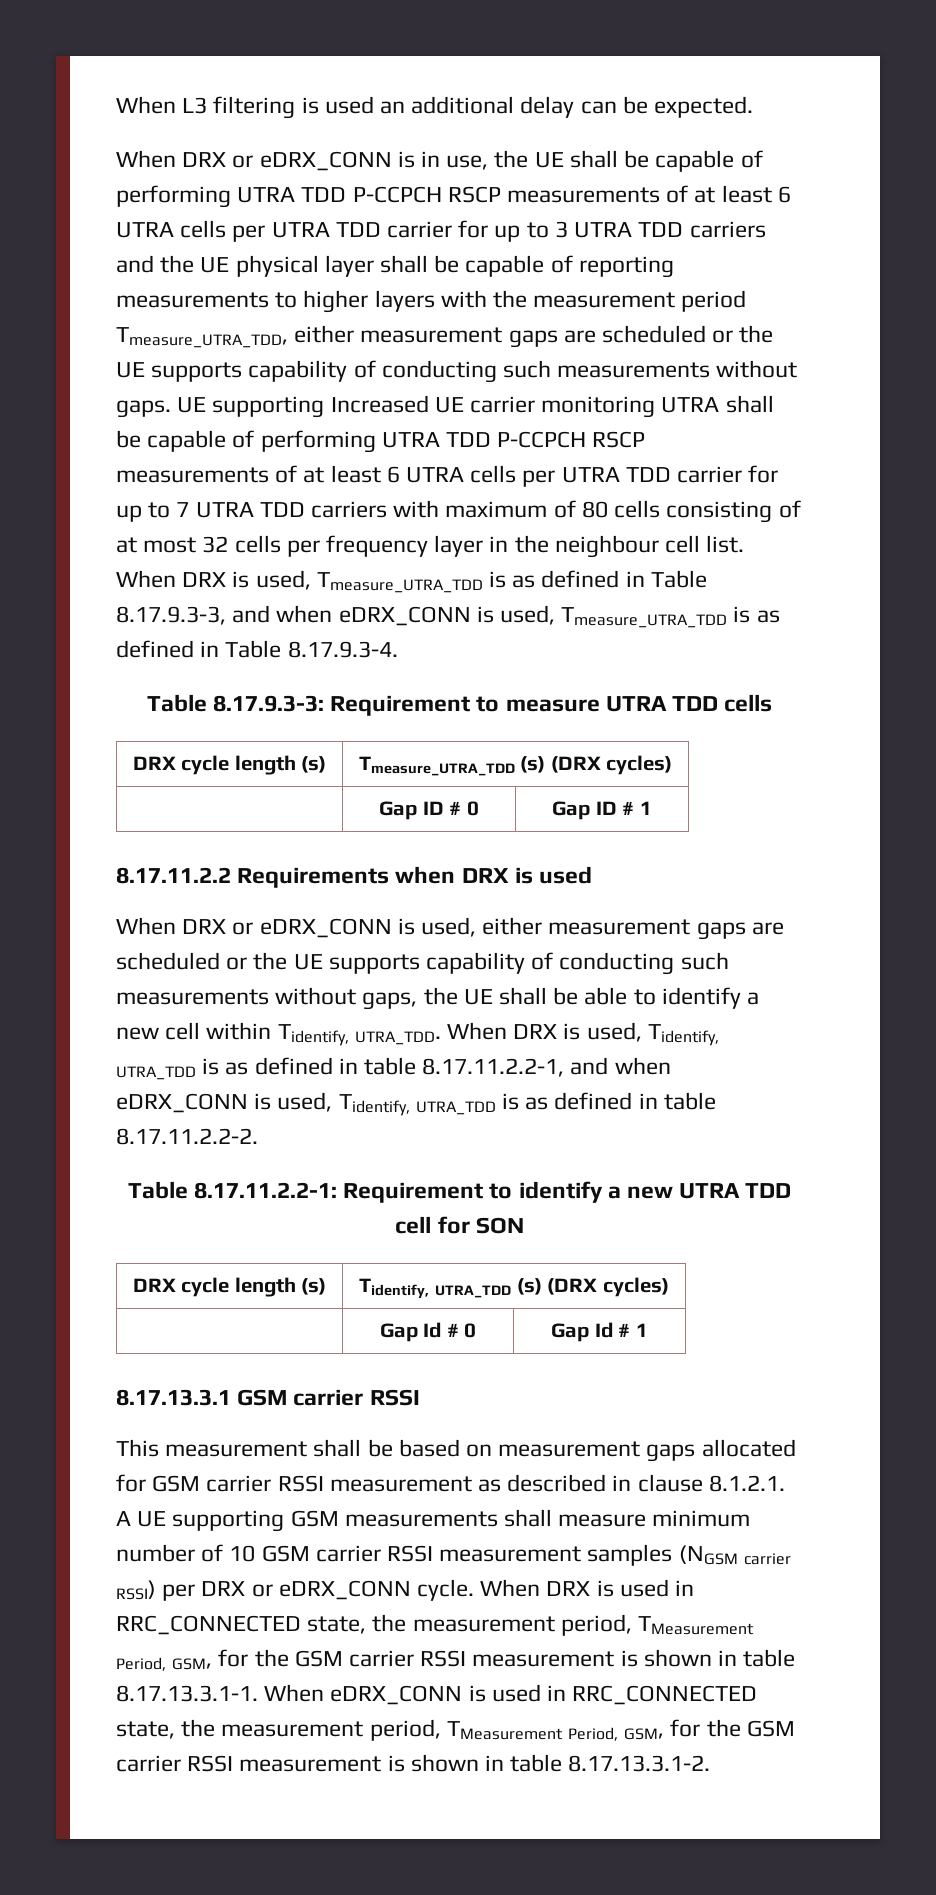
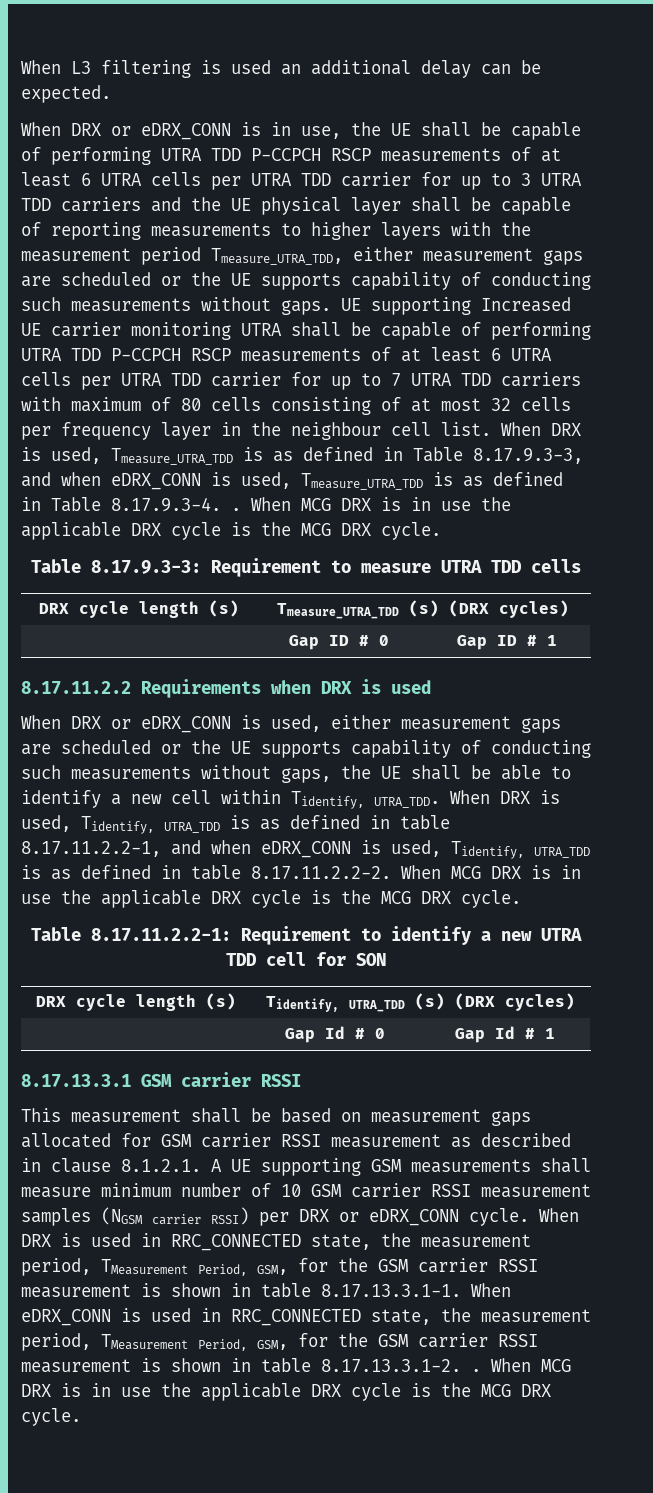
(398, 649) none -> [231,497,511,511] [21,522,441,540] . When MCG DRX is in use the applicable DRX cycle is the MCG DRX cycle.
(258, 1136) none -> [401,865,581,879] [21,890,521,908] When MCG DRX is in use the applicable DRX cycle is the MCG DRX cycle.
(711, 1763) none -> [471,1358,571,1372] [21,1383,551,1401] [21,1408,81,1426] . When MCG DRX is in use the applicable DRX cycle is the MCG DRX cycle.

